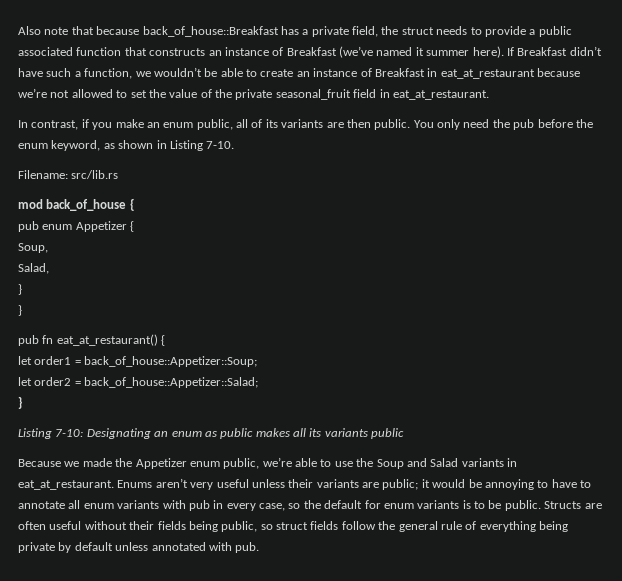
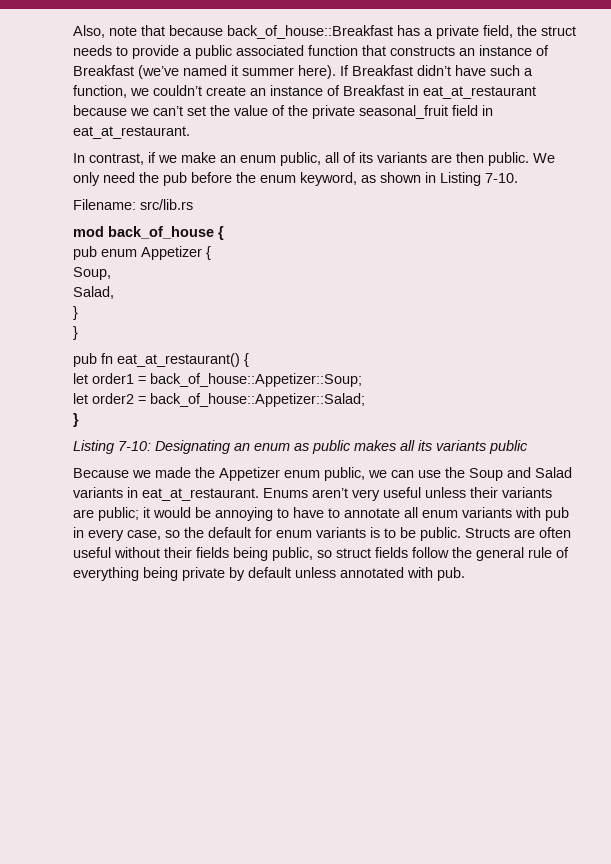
[18,26,41,35] Also -> [73,25,105,38] Also,
[153,67,257,77] wouldn’t be able to -> [153,85,202,96] couldn’t
[18,88,128,98] we’re not allowed to -> [130,106,183,116] we can’t
[92,122,113,130] you -> [158,155,177,163] we
[413,120,434,128] You -> [533,153,555,163] We
[262,457,332,467] we’re able to -> [368,470,414,478] we can

